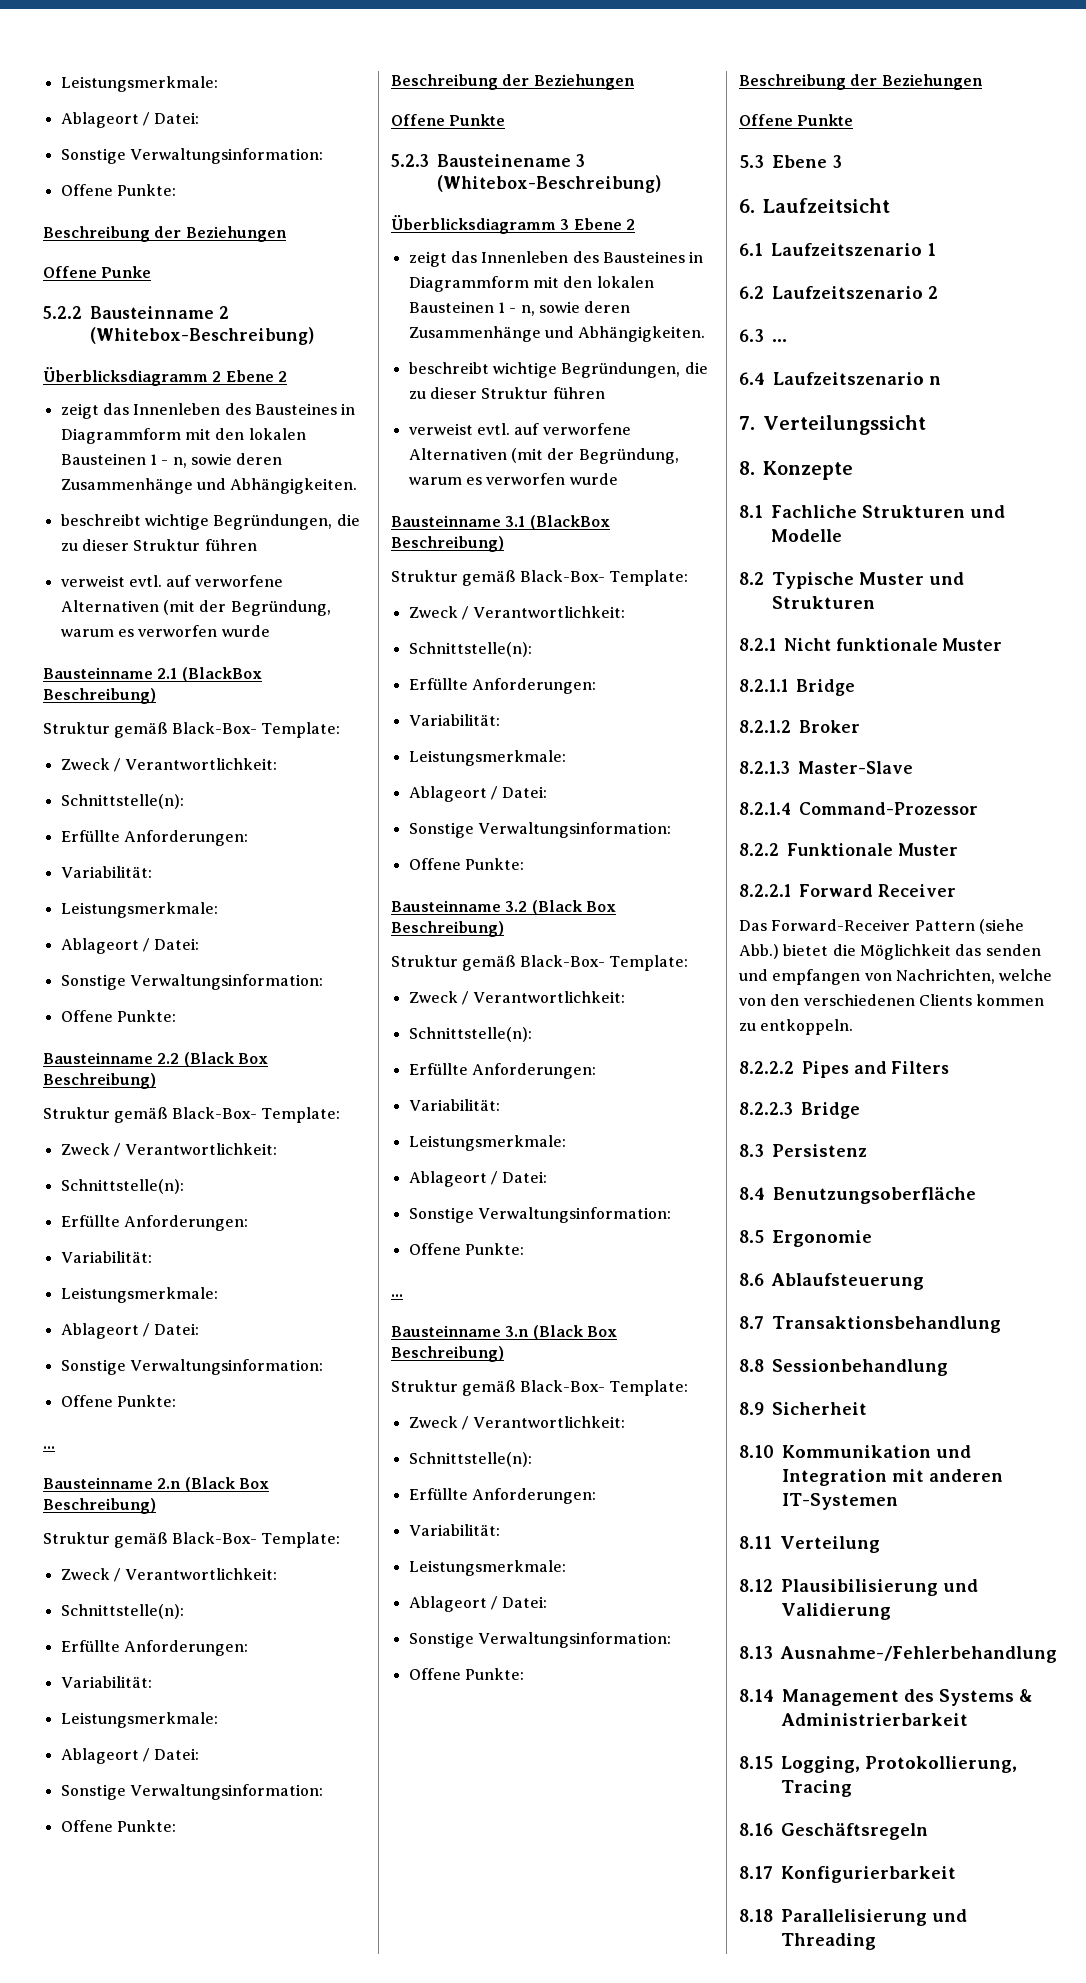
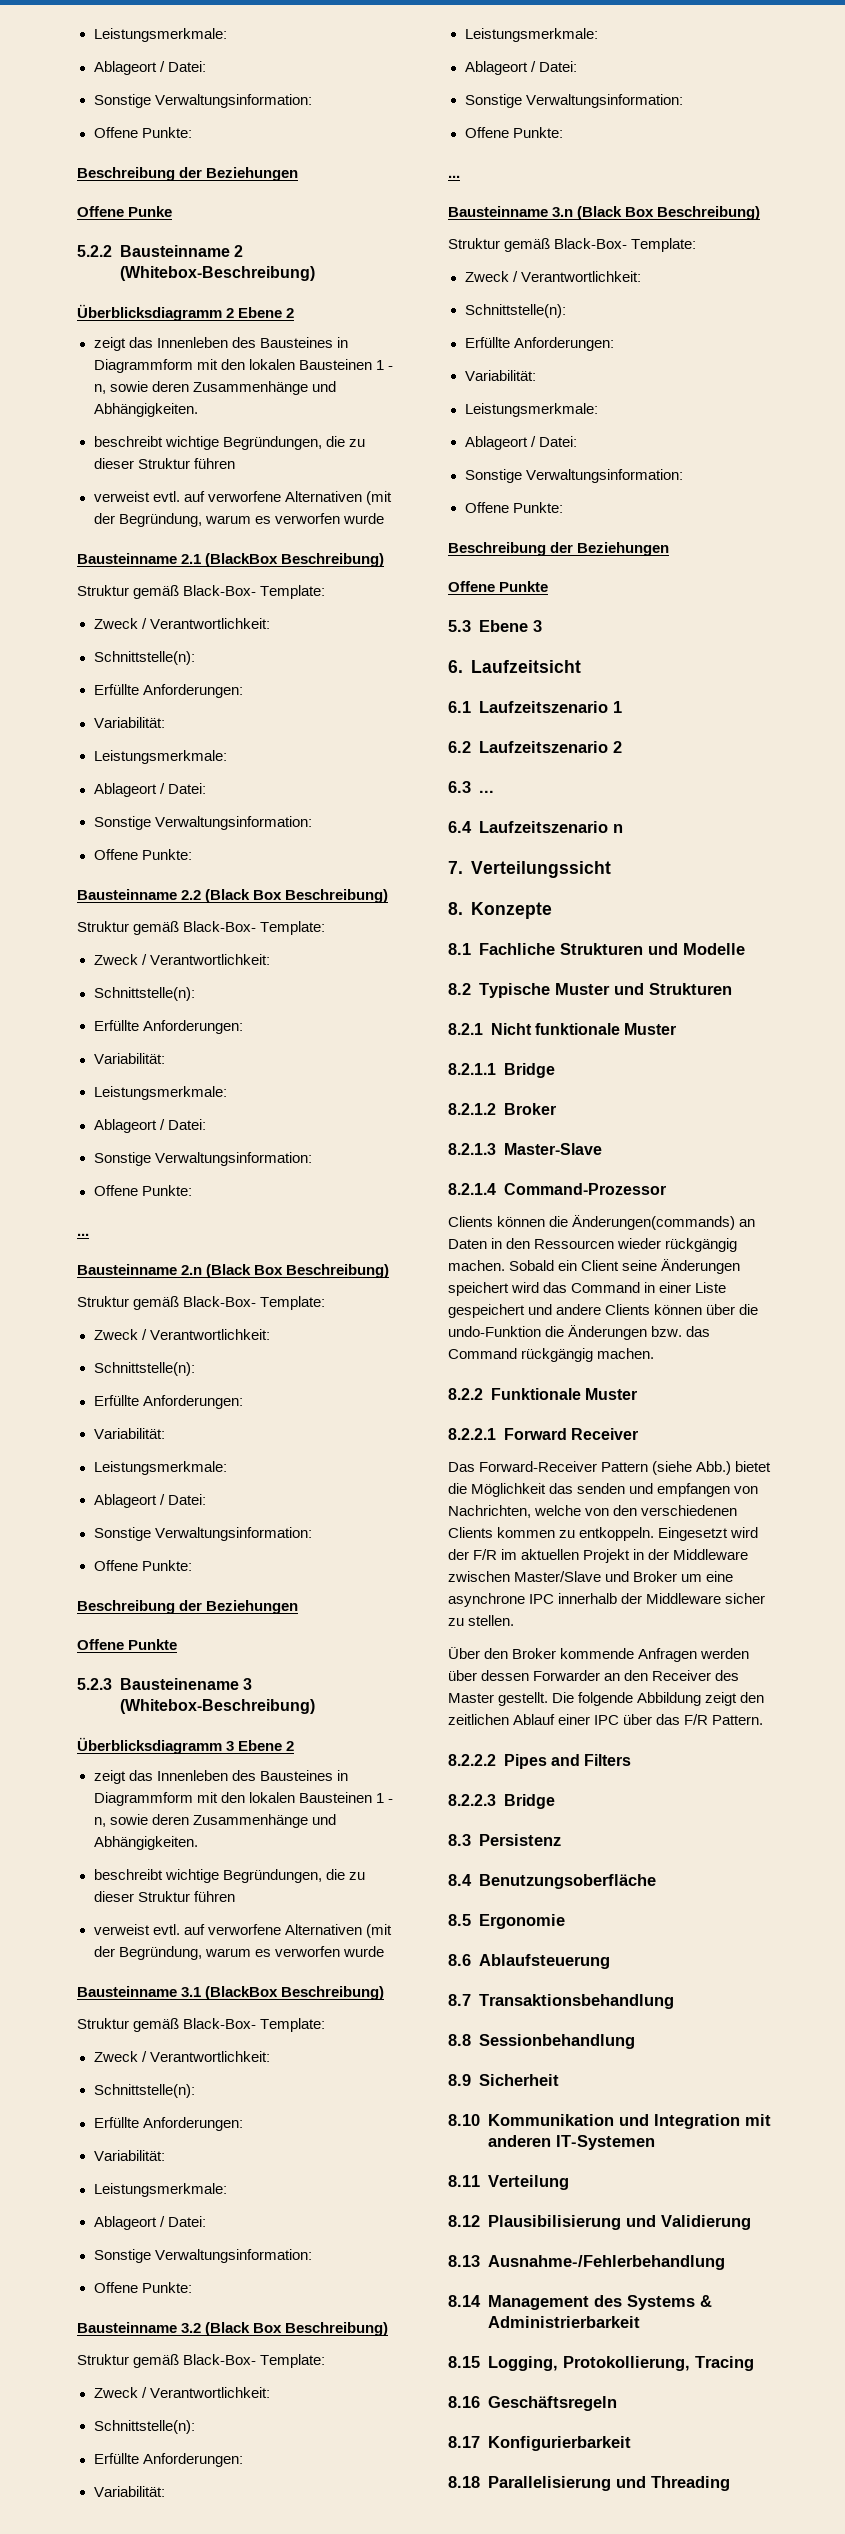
(978, 808) none -> [448,1215,756,1230] [448,1238,738,1252] [448,1259,741,1274] [448,1282,727,1296] [448,1304,759,1318] [448,1325,711,1340] [448,1348,655,1362] // Clients können die Änderungen(commands) an Daten in den Ressourcen wieder rückgängig machen. Sobald ein Client seine Änderungen speichert wird das Command in einer Liste gespeichert und andere Clients können über die undo-Funktion die Änderungen bzw. das Command rückgängig machen.
(854, 1027) none -> [658,1527,759,1541] [448,1549,749,1563] [448,1571,734,1582] [448,1593,766,1607] [448,1615,515,1626] [448,1647,750,1662] [448,1670,740,1681] [448,1692,765,1706] [448,1714,764,1725] Eingesetzt wird der F/R im aktuellen Projekt in der Middleware zwischen Master/Slave und Broker um eine asynchrone IPC innerhalb der Middleware sicher zu stellen. // Über den Broker kommende Anfragen werden über dessen Forwarder an den Receiver des Master gestellt. Die folgende Abbildung zeigt den zeitlichen Ablauf einer IPC über das F/R Pattern.

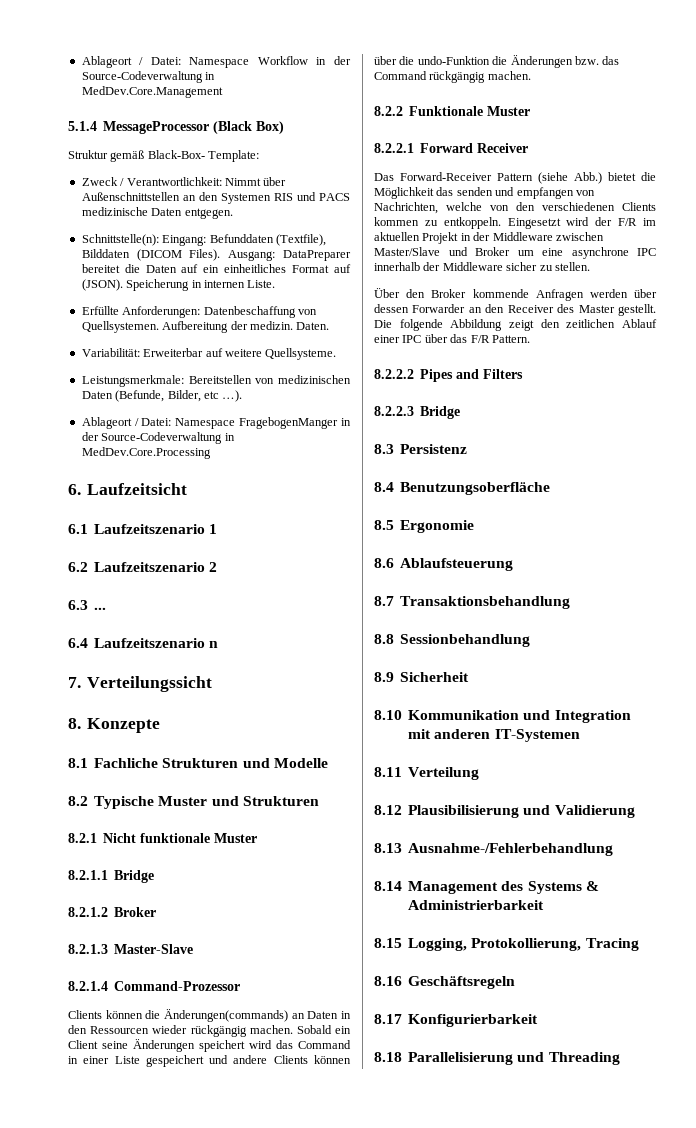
[93,28,227,42] [93,61,206,75] [93,94,312,108] [93,127,192,138] [77,167,299,181] [77,206,173,217] [77,245,243,257] [119,266,315,281] [77,304,295,321] [93,337,348,351] [93,359,393,373] [93,381,336,395] [93,403,198,417] [93,436,365,450] [93,458,235,469] [93,491,392,505] [93,513,384,527] [77,553,385,567] [77,585,326,599] [93,618,270,629] [93,651,195,665] [93,684,243,698] [93,717,165,728] [93,750,227,764] [93,783,206,797] [93,816,312,830] [93,849,192,860] [77,889,389,903] [77,921,326,935] [93,954,270,965] [93,987,195,1001] [93,1020,243,1034] [93,1053,165,1064] [93,1086,227,1100] [93,1119,206,1133] [93,1152,312,1166] [93,1185,192,1196] [77,1233,89,1236] [77,1264,390,1278] [77,1296,326,1310] [93,1329,270,1340] [93,1362,195,1376] [93,1395,243,1409] [93,1428,165,1439] [93,1461,227,1475] [93,1494,206,1508] [93,1527,312,1541] [93,1560,192,1571] [77,1600,299,1614] [77,1639,178,1650] [77,1678,252,1690] [119,1699,315,1714] [77,1737,295,1754] [93,1770,348,1784] [93,1792,393,1806] [93,1814,336,1828] [93,1836,198,1850] [93,1869,365,1883] [93,1891,235,1902] [93,1924,392,1938] [93,1946,384,1960] [77,1986,385,2000] [77,2018,326,2032] [93,2051,270,2062] [93,2084,195,2098] [93,2117,243,2131] [93,2150,165,2161] [93,2183,227,2197] [93,2216,206,2230] [93,2249,312,2263] [93,2282,192,2293] [77,2322,389,2336] [77,2354,326,2368] [93,2387,270,2398] [93,2420,195,2434] [93,2453,243,2467] [93,2486,165,2497] [464,28,598,42] [464,61,577,75] [464,94,683,108] [464,127,563,138] [448,175,460,178] [448,206,761,220] [448,238,697,252] [464,271,641,282] [464,304,566,318] [464,337,614,351] [464,370,536,381] [464,403,598,417] [464,436,577,450] [464,469,683,483] [464,502,563,513] [448,542,670,556] [448,581,549,592] [448,620,542,632] Leistungsmerkmale: // Ablageort / Datei: // Sonstige Verwaltungsinformation: // Offene Punkte: // Beschreibung der Beziehungen // Offene Punke // 5.2.2 Bausteinname 2 (Whitebox-Beschreibung) // Überblicksdiagramm 2 Ebene 2 // zeigt das Innenleben des Bausteines in Diagrammform mit den lokalen Bausteinen 1 - n, sowie deren Zusammenhänge und Abhängigkeiten. // beschreibt wichtige Begründungen, die zu dieser Struktur führen // verweist evtl. auf verworfene Alternativen (mit der Begründung, warum es verworfen wurde // Bausteinname 2.1 (BlackBox Beschreibung) // Struktur gemäß Black-Box- Template: // Zweck / Verantwortlichkeit: // Schnittstelle(n): // Erfüllte Anforderungen: // Variabilität: // Leistungsmerkmale: // Ablageort / Datei: // Sonstige Verwaltungsinformation: // Offene Punkte: // Bausteinname 2.2 (Black Box Beschreibung) // Struktur gemäß Black-Box- Template: // Zweck / Verantwortlichkeit: // Schnittstelle(n): // Erfüllte Anforderungen: // Variabilität: // Leistungsmerkmale: // Ablageort / Datei: // Sonstige Verwaltungsinformation: // Offene Punkte: // ... // Bausteinname 2.n (Black Box Beschreibung) // Struktur gemäß Black-Box- Template: // Zweck / Verantwortlichkeit: // Schnittstelle(n): // Erfüllte Anforderungen: // Variabilität: // Leistungsmerkmale: // Ablageort / Datei: // Sonstige Verwaltungsinformation: // Offene Punkte: // Beschreibung der Beziehungen // Offene Punkte // 5.2.3 Bausteinename 3 (Whitebox-Beschreibung) // Überblicksdiagramm 3 Ebene 2 // zeigt das Innenleben des Bausteines in Diagrammform mit den lokalen Bausteinen 1 - n, sowie deren Zusammenhänge und Abhängigkeiten. // beschreibt wichtige Begründungen, die zu dieser Struktur führen // verweist evtl. auf verworfene Alternativen (mit der Begründung, warum es verworfen wurde // Bausteinname 3.1 (BlackBox Beschreibung) // Struktur gemäß Black-Box- Template: // Zweck / Verantwortlichkeit: // Schnittstelle(n): // Erfüllte Anforderungen: // Variabilität: // Leistungsmerkmale: // Ablageort / Datei: // Sonstige Verwaltungsinformation: // Offene Punkte: // Bausteinname 3.2 (Black Box Beschreibung) // Struktur gemäß Black-Box- Template: // Zweck / Verantwortlichkeit: // Schnittstelle(n): // Erfüllte Anforderungen: // Variabilität: // Leistungsmerkmale: // Ablageort / Datei: // Sonstige Verwaltungsinformation: // Offene Punkte: // ... // Bausteinname 3.n (Black Box Beschreibung) // Struktur gemäß Black-Box- Template: // Zweck / Verantwortlichkeit: // Schnittstelle(n): // Erfüllte Anforderungen: // Variabilität: // Leistungsmerkmale: // Ablageort / Datei: // Sonstige Verwaltungsinformation: // Offene Punkte: // Beschreibung der Beziehungen // Offene Punkte // 5.3 Ebene 3 -> [81,56,351,68] [81,71,216,83] [81,86,223,98] [68,121,285,134] [68,150,260,162] [81,177,287,186] [81,192,350,204] [81,207,233,219] [81,234,326,246] [81,249,351,261] [81,264,351,273] [81,279,276,291] [81,306,317,318] [81,321,330,333] [81,348,337,360] [81,375,351,387] [81,390,243,402] [81,417,351,429] [81,432,235,444] [81,447,211,459] Ablageort / Datei: Namespace Workflow in der Source-Codeverwaltung in MedDev.Core.Management // 5.1.4 MessageProcessor (Black Box) // Struktur gemäß Black-Box- Template: // Zweck / Verantwortlichkeit: Nimmt über Außenschnittstellen an den Systemen RIS und PACS medizinische Daten entgegen. // Schnittstelle(n): Eingang: Befunddaten (Textfile), Bilddaten (DICOM Files). Ausgang: DataPreparer bereitet die Daten auf ein einheitliches Format auf (JSON). Speicherung in internen Liste. // Erfüllte Anforderungen: Datenbeschaffung von Quellsystemen. Aufbereitung der medizin. Daten. // Variabilität: Erweiterbar auf weitere Quellsysteme. // Leistungsmerkmale: Bereitstellen von medizinischen Daten (Befunde, Bilder, etc …). // Ablageort / Datei: Namespace FragebogenManger in der Source-Codeverwaltung in MedDev.Core.Processing

